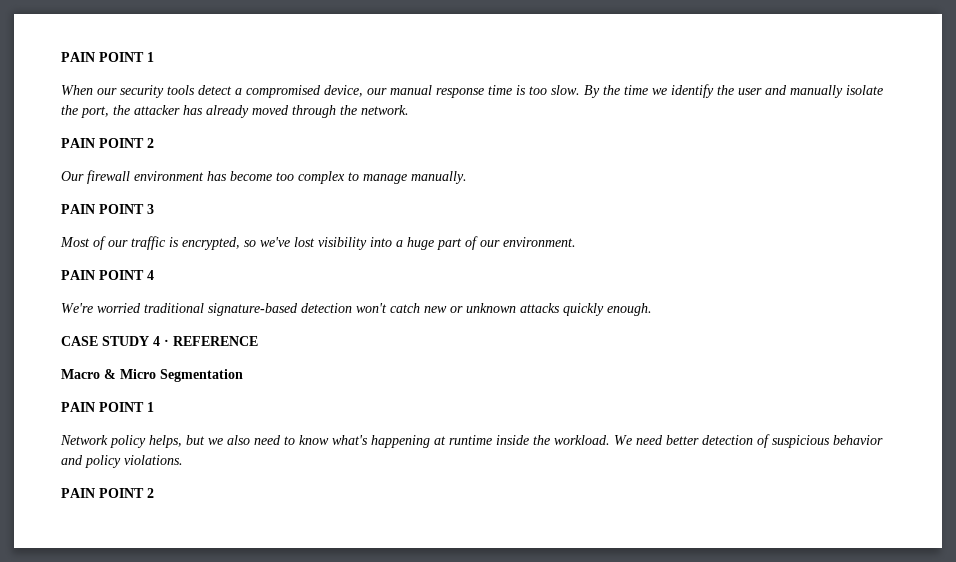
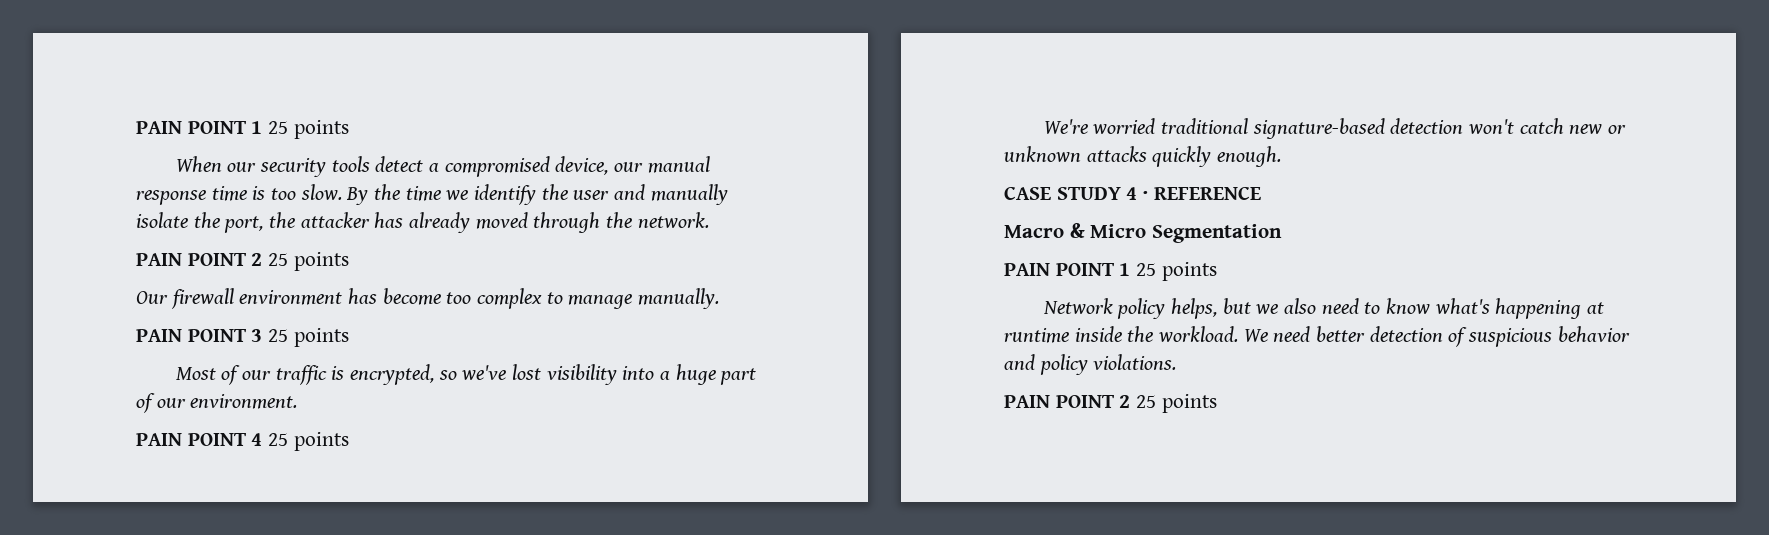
[61,52,154,62] PAIN POINT 1 -> [136,120,349,139] PAIN POINT 1 25 points
(154, 143) none -> [268,252,349,271] 25 points
(154, 209) none -> [268,328,349,347] 25 points
(154, 275) none -> [268,432,349,451] 25 points
(154, 407) none -> [1136,262,1217,281] 25 points
(154, 493) none -> [1136,394,1217,413] 25 points

